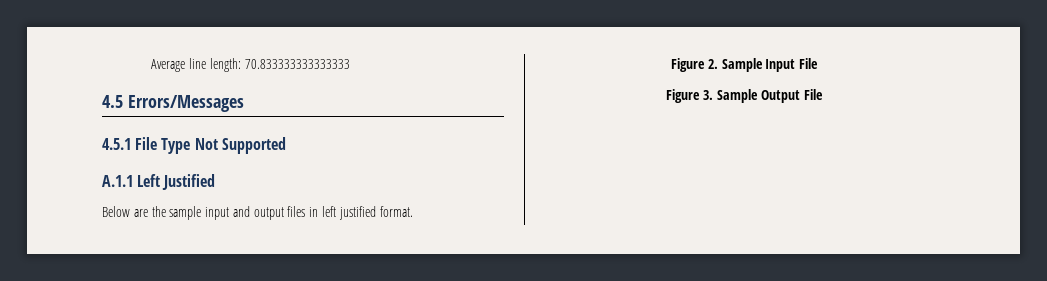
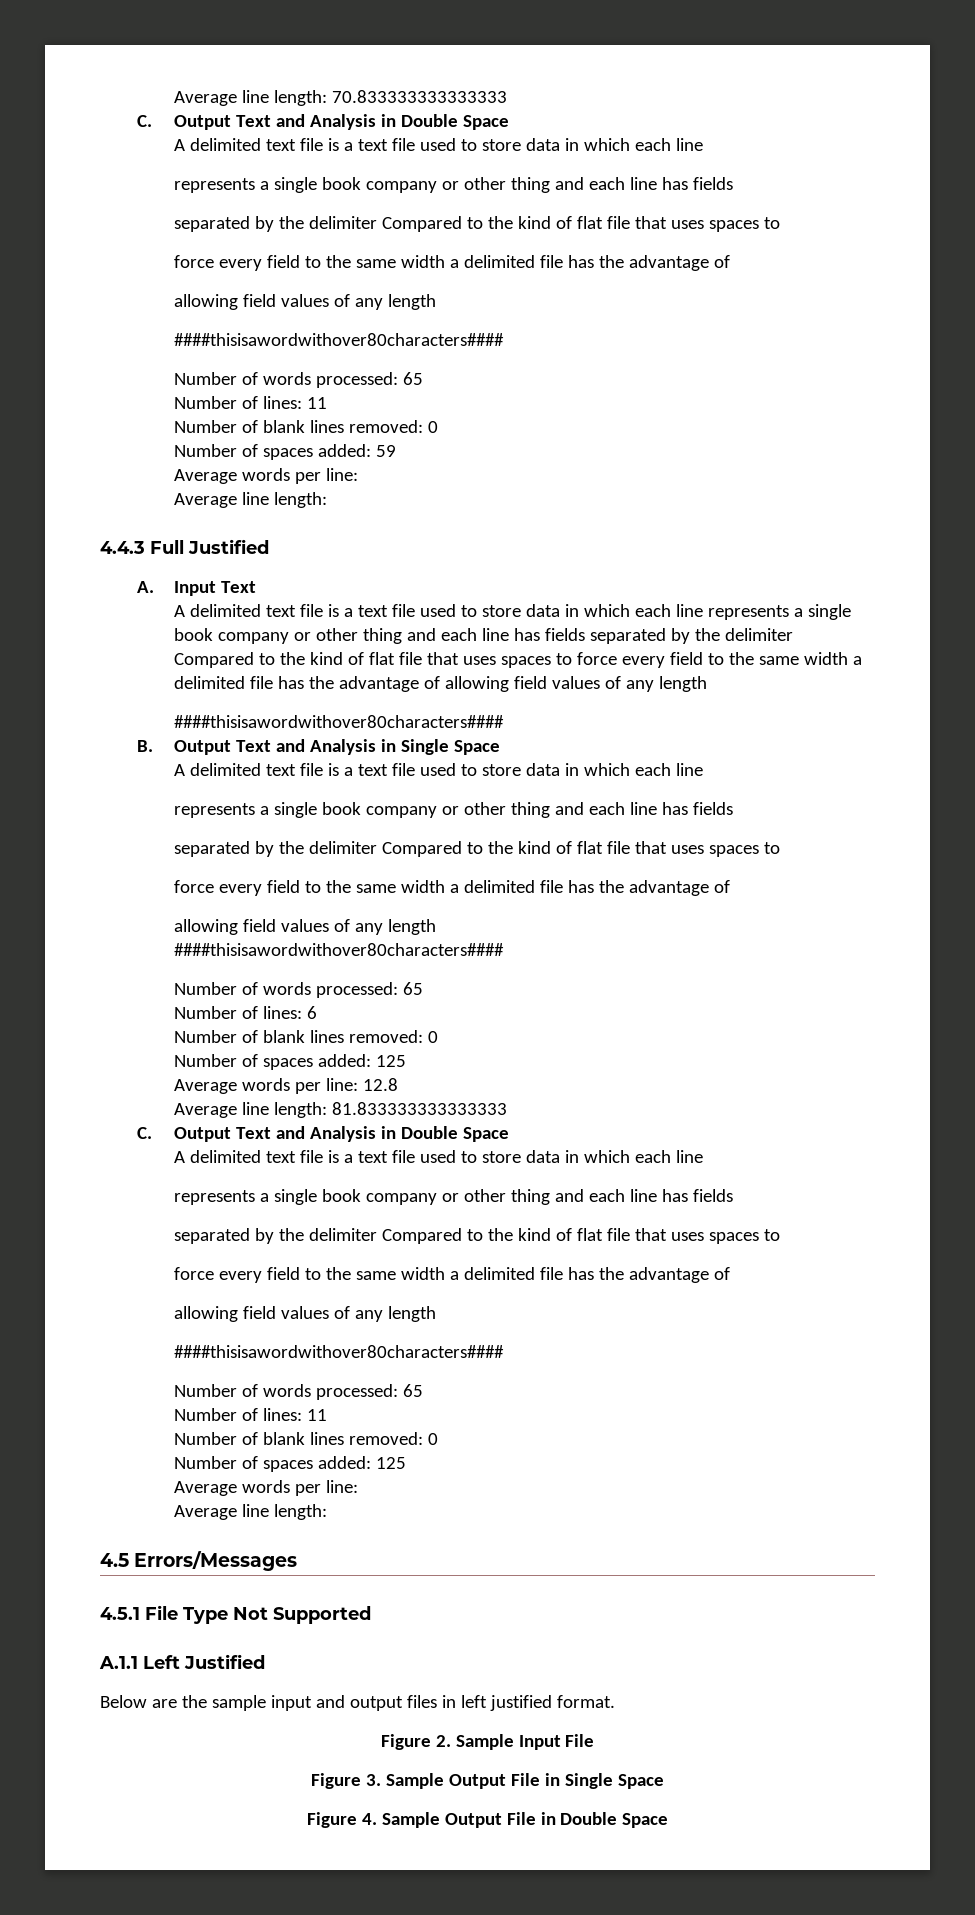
(350, 64) none -> [136,114,509,130] [173,138,703,151] [173,177,733,193] [173,216,780,232] [173,255,730,271] [173,294,436,310] [173,333,504,346] [173,372,423,388] [173,396,327,409] [173,420,438,433] [173,444,396,460] [173,468,358,484] [173,492,327,508] [100,539,269,554] [136,581,256,596] [173,604,851,620] [173,628,793,644] [173,652,862,668] [173,676,707,692] [173,715,504,728] [136,739,500,755] [173,763,703,776] [173,802,733,818] [173,841,780,857] [173,880,730,896] [173,919,436,935] [173,943,504,956] [173,982,423,998] [173,1006,317,1019] [173,1030,438,1043] [173,1054,406,1070] [173,1078,398,1094] [173,1102,507,1118] [136,1126,509,1142] [173,1150,703,1163] [173,1189,733,1205] [173,1228,780,1244] [173,1267,730,1283] [173,1306,436,1322] [173,1345,504,1358] [173,1384,423,1400] [173,1408,327,1421] [173,1432,438,1445] [173,1456,406,1472] [173,1480,358,1496] [173,1504,327,1520] // C. Output Text and Analysis in Double Space // A delimited text file is a text file used to store data in which each line // represents a single book company or other thing and each line has fields // separated by the delimiter Compared to the kind of flat file that uses spaces to // force every field to the same width a delimited file has the advantage of // allowing field values of any length // ####thisisawordwithover80characters#### // Number of words processed: 65 // Number of lines: 11 // Number of blank lines removed: 0 // Number of spaces added: 59 // Average words per line: // Average line length: // 4.4.3 Full Justified // A. Input Text // A delimited text file is a text file used to store data in which each line represents a single book company or other thing and each line has fields separated by the delimiter Compared to the kind of flat file that uses spaces to force every field to the same width a delimited file has the advantage of allowing field values of any length // ####thisisawordwithover80characters#### // B. Output Text and Analysis in Single Space // A delimited text file is a text file used to store data in which each line // represents a single book company or other thing and each line has fields // separated by the delimiter Compared to the kind of flat file that uses spaces to // force every field to the same width a delimited file has the advantage of // allowing field values of any length // ####thisisawordwithover80characters#### // Number of words processed: 65 // Number of lines: 6 // Number of blank lines removed: 0 // Number of spaces added: 125 // Average words per line: 12.8 // Average line length: 81.833333333333333 // C. Output Text and Analysis in Double Space // A delimited text file is a text file used to store data in which each line // represents a single book company or other thing and each line has fields // separated by the delimiter Compared to the kind of flat file that uses spaces to // force every field to the same width a delimited file has the advantage of // allowing field values of any length // ####thisisawordwithover80characters#### // Number of words processed: 65 // Number of lines: 11 // Number of blank lines removed: 0 // Number of spaces added: 125 // Average words per line: // Average line length:
(823, 94) none -> [544,1773,664,1789] [306,1812,669,1828] in Single Space // Figure 4. Sample Output File in Double Space

